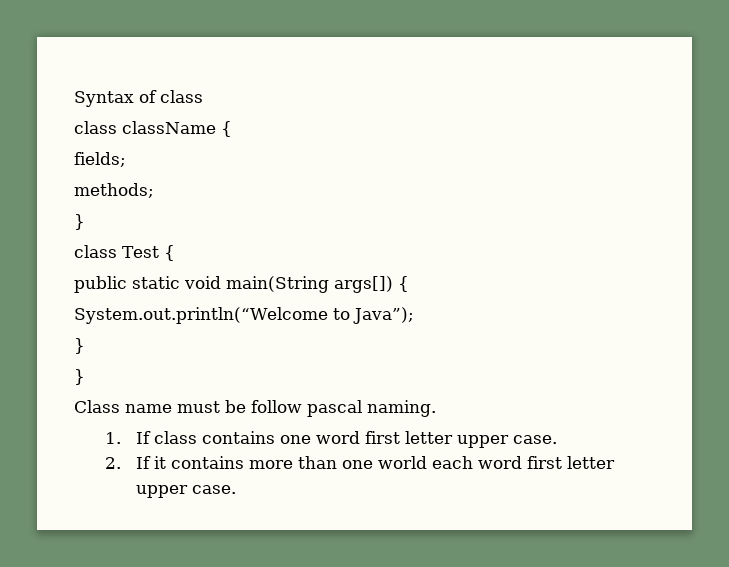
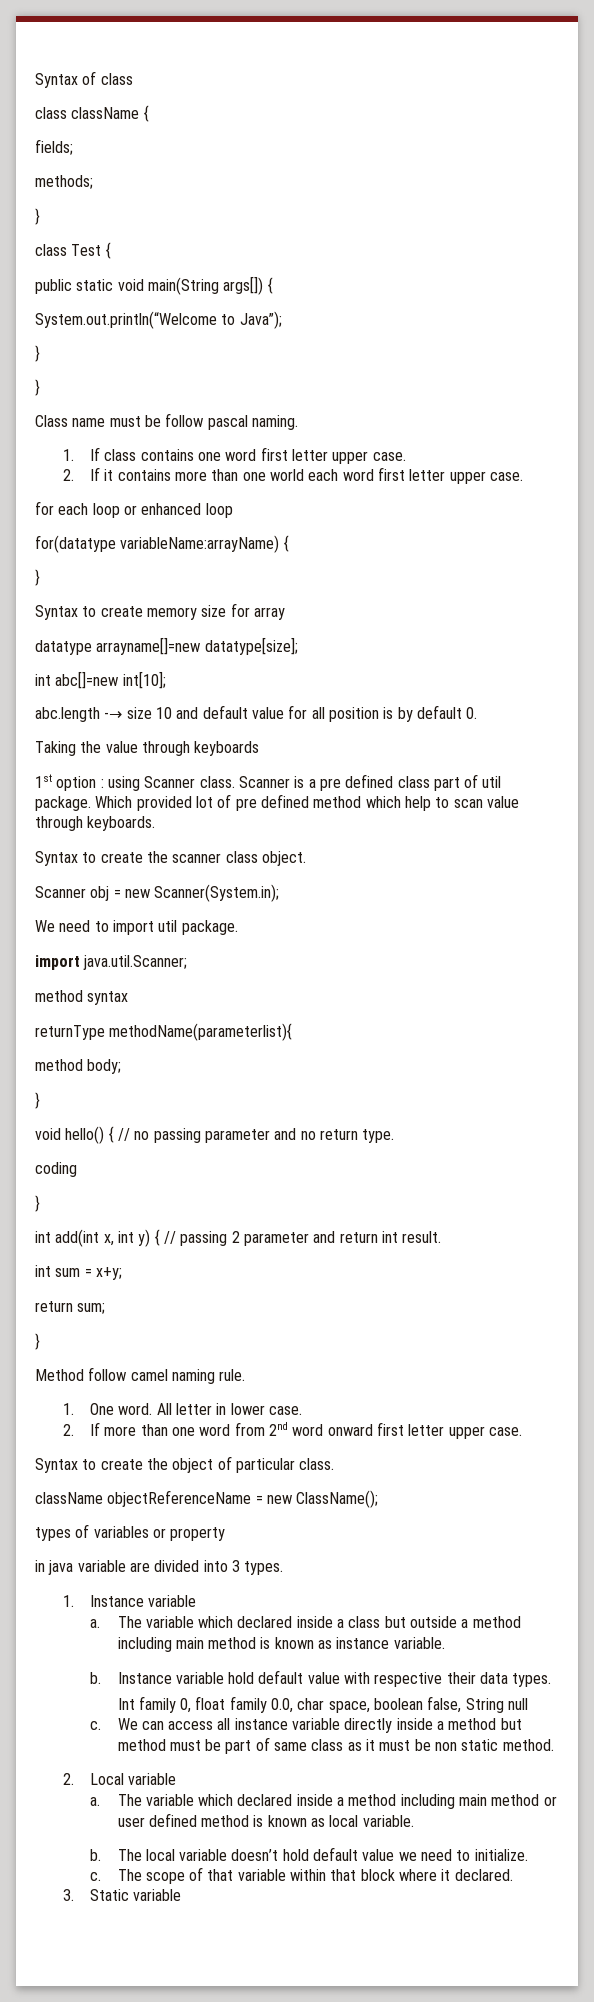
(236, 489) none -> [35,501,233,518] [35,535,289,553] [35,569,40,586] [35,603,285,620] [35,637,298,655] [35,671,166,689] [35,705,478,722] [35,741,260,756] [35,774,502,791] [35,794,519,811] [35,816,156,831] [35,851,306,866] [35,884,280,902] [35,920,238,935] [35,955,188,970] [35,990,129,1005] [35,1023,293,1041] [35,1059,122,1074] [35,1092,40,1109] [35,1126,395,1144] [35,1162,77,1177] [35,1195,40,1212] [35,1229,442,1247] [35,1265,122,1280] [35,1301,106,1314] [35,1333,40,1350] [35,1367,246,1384] [62,1403,302,1415] [62,1422,522,1439] [35,1456,335,1473] [35,1490,379,1508] [35,1524,226,1541] [35,1560,284,1575] [62,1595,197,1607] [90,1616,521,1628] [117,1637,445,1652] [90,1670,552,1687] [117,1696,529,1713] [90,1718,522,1733] [117,1737,554,1754] [62,1773,177,1785] [90,1794,557,1809] [117,1813,414,1827] [90,1847,528,1861] [90,1867,513,1884] [62,1889,182,1901] // for each loop or enhanced loop // for(datatype variableName:arrayName) { // } // Syntax to create memory size for array // datatype arrayname[]=new datatype[size]; // int abc[]=new int[10]; // abc.length -→ size 10 and default value for all position is by default 0. // Taking the value through keyboards // 1st option : using Scanner class. Scanner is a pre defined class part of util package. Which provided lot of pre defined method which help to scan value through keyboards. // Syntax to create the scanner class object. // Scanner obj = new Scanner(System.in); // We need to import util package. // import java.util.Scanner; // method syntax // returnType methodName(parameterlist){ // method body; // } // void hello() { // no passing parameter and no return type. // coding // } // int add(int x, int y) { // passing 2 parameter and return int result. // int sum = x+y; // return sum; // } // Method follow camel naming rule. // 1. One word. All letter in lower case. // 2. If more than one word from 2nd word onward first letter upper case. // Syntax to create the object of particular class. // className objectReferenceName = new ClassName(); // types of variables or property // in java variable are divided into 3 types. // 1. Instance variable // a. The variable which declared inside a class but outside a method including main method is known as instance variable. // b. Instance variable hold default value with respective their data types. // Int family 0, float family 0.0, char space, boolean false, String null // c. We can access all instance variable directly inside a method but method must be part of same class as it must be non static method. // 2. Local variable // a. The variable which declared inside a method including main method or user defined method is known as local variable. // b. The local variable doesn’t hold default value we need to initialize. // c. The scope of that variable within that block where it declared. // 3. Static variable

